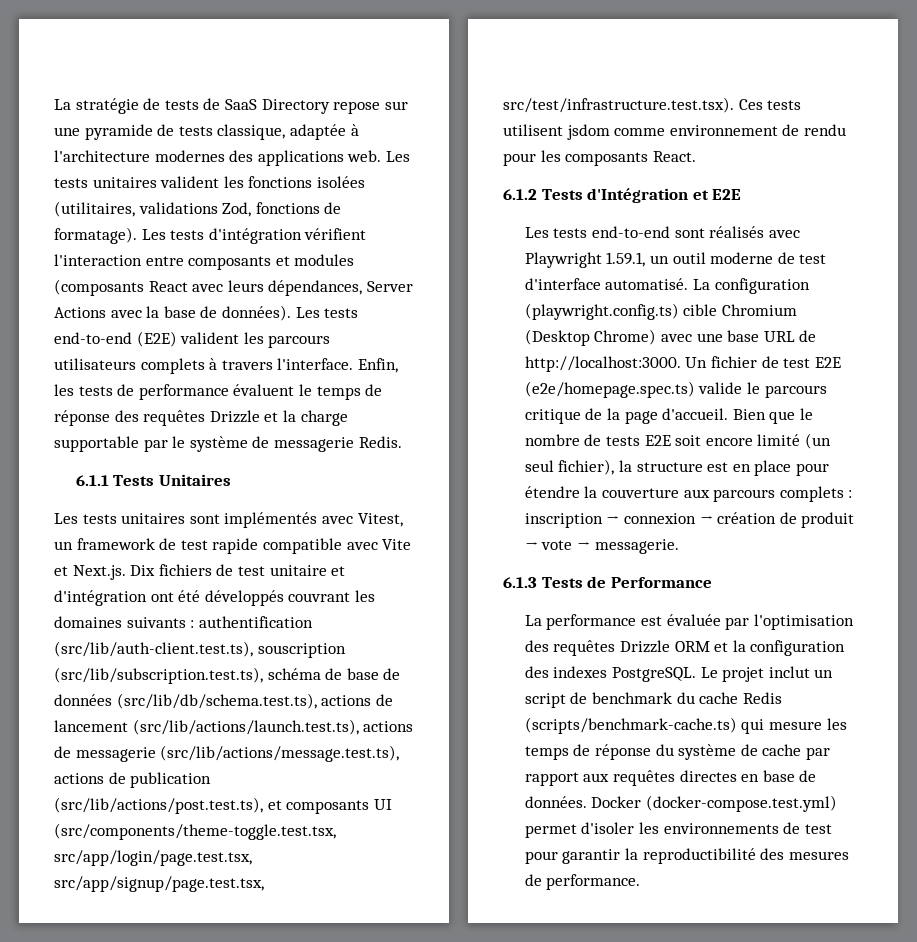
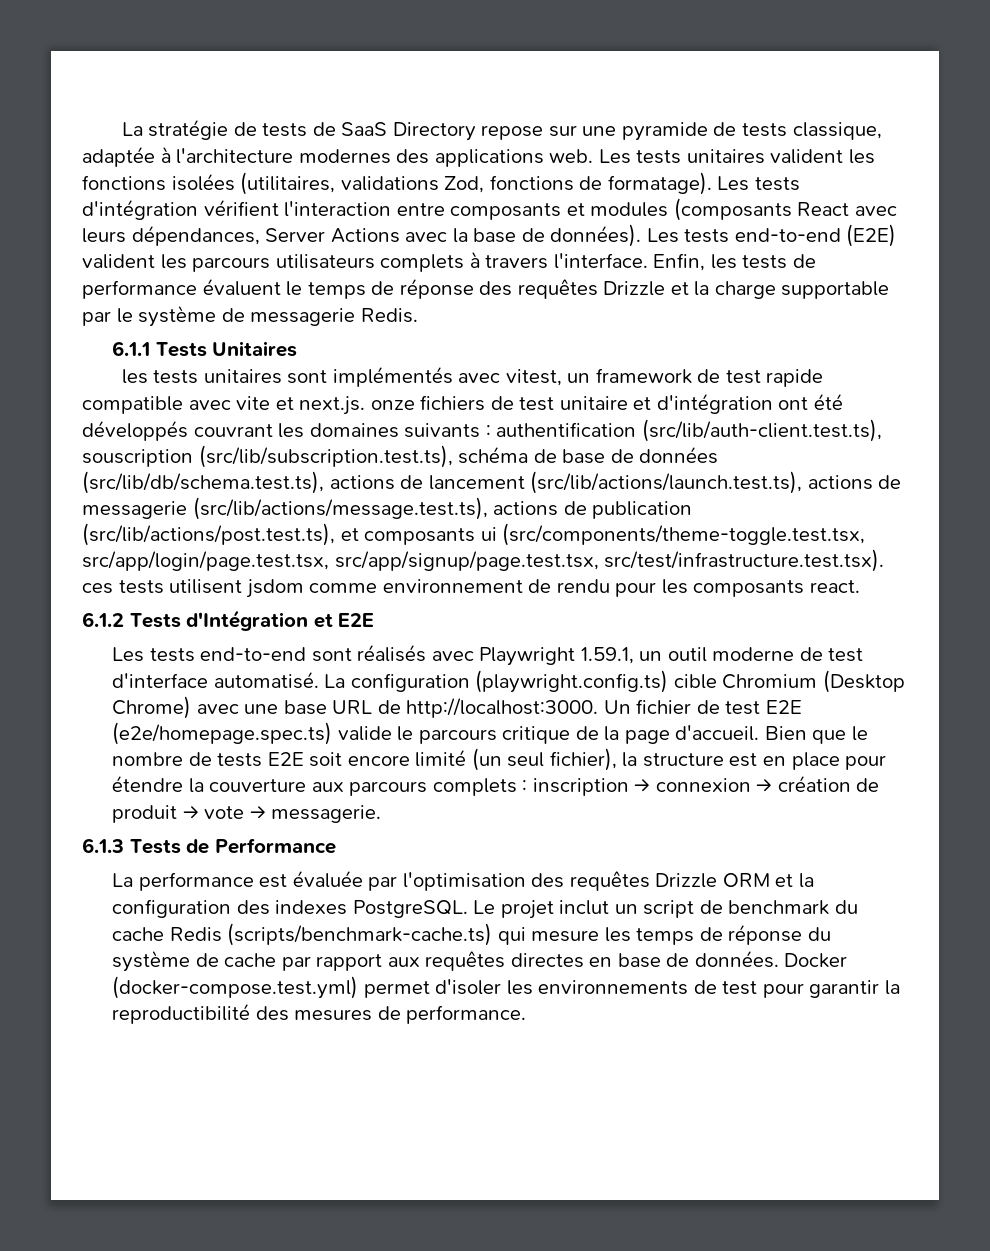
[54,513,78,524] Les -> [121,369,148,384] les
[357,513,403,527] Vitest, -> [505,369,562,386] vitest,
[382,539,412,550] [54,565,156,580] Vite et Next.js. Dix -> [236,396,415,415] vite et next.js. onze
[373,799,392,810] UI -> [480,527,497,541] ui
[738,99,763,110] Ces -> [82,583,113,594] ces
[652,151,696,162] React. -> [809,580,860,593] react.

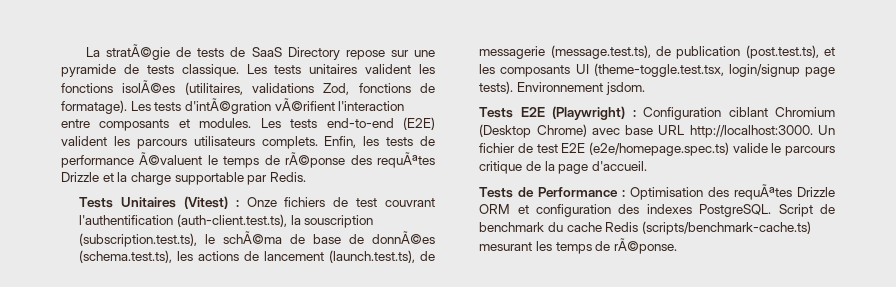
[121,119,229,140] La stratégie -> [85,44,171,60] La stratÃ©gie
[792,122,882,140] [82,146,594,167] classique, adaptée à l'architecture modernes des applications web. -> [181,64,239,77] classique.
[171,173,235,191] isolées -> [122,80,176,93] isolÃ©es
[82,199,279,220] d'intégration vérifient -> [184,98,335,114] d'intÃ©gration vÃ©rifient
[590,198,897,221] [82,224,642,247] modules (composants React avec leurs dépendances, Server Actions avec la base de données). -> [199,118,252,128] modules.
[380,251,648,272] complets à travers l'interface. -> [261,136,318,149] complets.
[202,278,281,296] évaluent -> [139,152,203,165] Ã©valuent
[399,278,598,299] réponse des requêtes -> [285,152,436,168] rÃ©ponse des requÃªtes
[116,305,356,327] le système de messagerie -> (268, 180) none
[112,341,151,356] 6.1.1 -> (306, 177) none
[121,366,824,387] [82,393,843,415] [82,419,882,442] [82,445,719,468] [82,471,902,494] [82,497,693,520] [82,523,866,546] [82,549,885,572] [82,579,860,598] [82,610,375,631] [112,644,864,666] [112,670,717,693] // les tests unitaires sont implémentés avec vitest, un framework de test rapide compatible avec vite et next.js. onze fichiers de test unitaire et d'intégration ont été développés couvrant les domaines suivants : authentification (src/lib/auth-client.test.ts), souscription (src/lib/subscription.test.ts), schéma de base de données (src/lib/db/schema.test.ts), actions de lancement (src/lib/actions/launch.test.ts), actions de messagerie (src/lib/actions/message.test.ts), actions de publication (src/lib/actions/post.test.ts), et composants ui (src/components/theme-toggle.test.tsx, src/app/login/page.test.tsx, src/app/signup/page.test.tsx, src/test/infrastructure.test.tsx). ces tests utilisent jsdom comme environnement de rendu pour les composants react. // 6.1.2 Tests d'Intégration et E2E // Les tests end-to-end sont réalisés avec Playwright 1.59.1, un outil moderne de test d'interface automatisé. La configuration (playwright.config.ts) cible -> [183,196,436,209] [79,214,374,228] [79,231,436,247] [79,250,436,263] [479,45,835,59] [479,63,835,77] [479,81,645,95] [479,106,768,120] (Vitest) : Onze fichiers de test couvrant l'authentification (auth-client.test.ts), la souscription (subscription.test.ts), le schÃ©ma de base de donnÃ©es (schema.test.ts), les actions de lancement (launch.test.ts), de messagerie (message.test.ts), de publication (post.test.ts), et les composants UI (theme-toggle.test.tsx, login/signup page tests). Environnement jsdom. // Tests E2E (Playwright) : Configuration ciblant
[244,704,279,714] une -> (620, 131) none
[377,700,401,714] de -> (685, 130) none
[764,726,868,744] [112,748,887,771] [112,775,880,796] [112,805,382,823] [82,838,336,854] [112,870,650,891] Bien que le nombre de tests E2E soit encore limité (un seul fichier), la structure est en place pour étendre la couverture aux parcours complets : inscription → connexion → création de produit → vote → messagerie. // 6.1.3 Tests de Performance // La performance est évaluée par l'optimisation des requêtes -> [479,184,793,200] // Tests de Performance : Optimisation des requÃªtes
[798,873,814,888] la -> (529, 209) none
[473,900,695,919] Le projet inclut un script -> [778,204,813,217] Script
[497,927,600,945] qui mesure -> [479,242,533,251] mesurant
[728,924,831,945] [112,950,848,972] [112,976,900,999] [112,1003,527,1024] réponse du système de cache par rapport aux requêtes directes en base de données. Docker (docker-compose.test.yml) permet d'isoler les environnements de test pour garantir la reproductibilité des mesures de performance. -> [613,238,677,254] rÃ©ponse.

